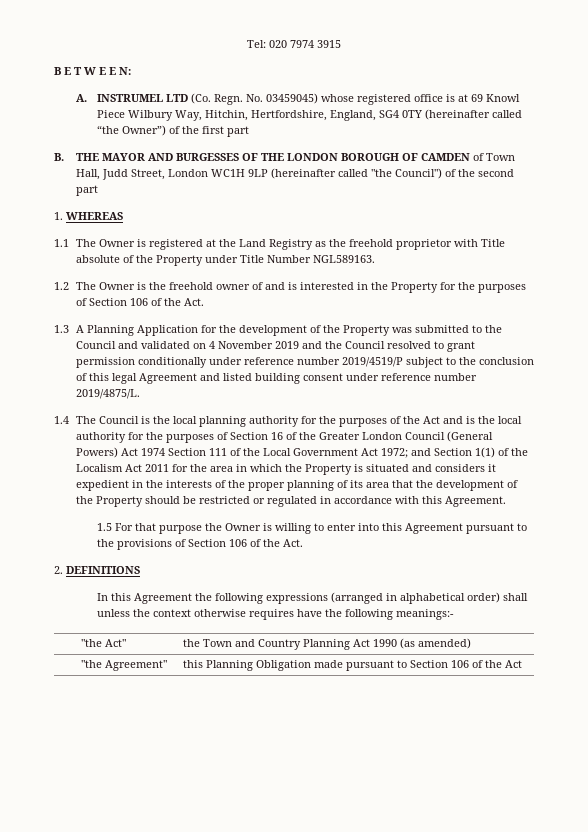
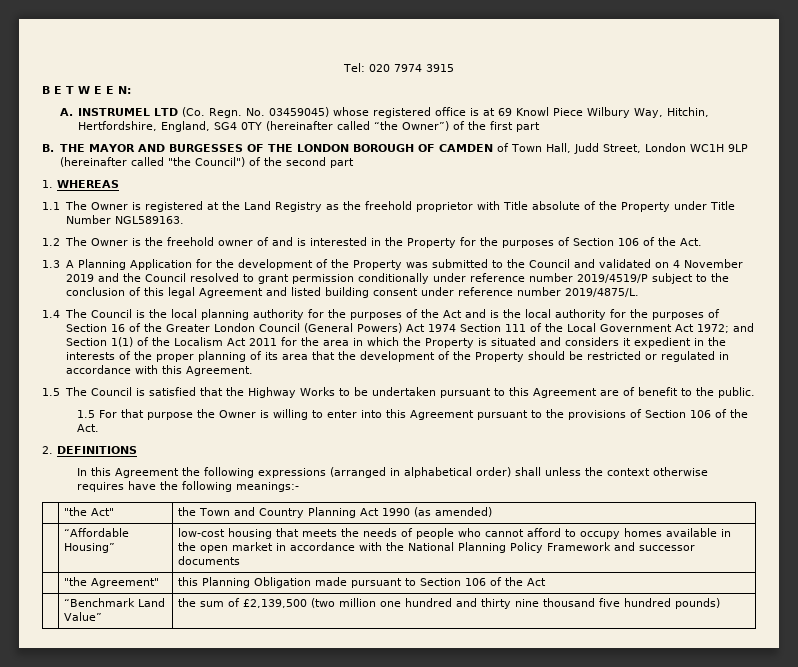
(506, 501) none -> [42,387,755,398] // 1.5 The Council is satisfied that the Highway Works to be undertaken pursuant to this Agreement are of benefit to the public.
(472, 643) none -> [63,528,129,537] [63,543,115,553] [177,528,731,539] [177,542,695,553] [177,556,240,565] // | “Affordable Housing” | low-cost housing that meets the needs of people who cannot afford to occupy homes available in the open market in accordance with the National Planning Policy Framework and successor documents
(523, 664) none -> [63,598,165,607] [63,612,102,621] [177,598,720,609] // | “Benchmark Land Value” | the sum of £2,139,500 (two million one hundred and thirty nine thousand five hundred pounds)

